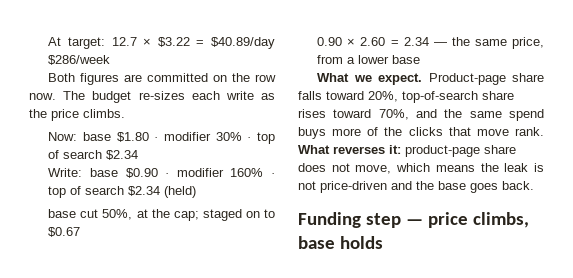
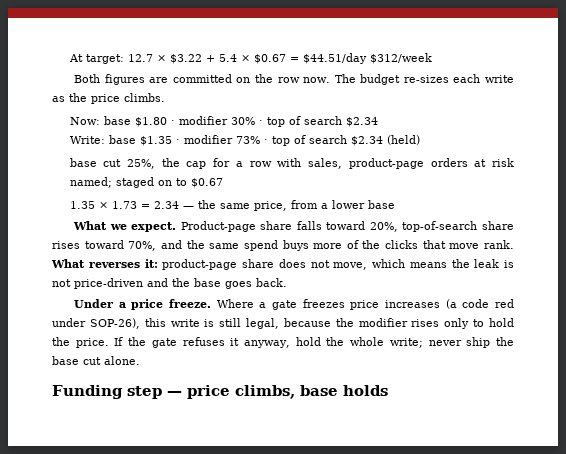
[196,37,275,49] [48,55,111,65] = $40.89/day $286/week -> [205,53,432,64] + 5.4 × $0.67 = $44.51/day $312/week
[125,168,264,178] $0.90 · modifier 160% -> [139,135,260,146] $1.35 · modifier 73%
[102,209,199,221] 50%, at the cap; -> [127,158,514,169] [69,177,112,188] 25%, the cap for a row with sales, product-page orders at risk named;
[317,37,386,46] 0.90 × 2.60 -> [69,201,137,209] 1.35 × 1.73
(534, 185) none -> [73,299,514,310] [52,318,515,329] [52,337,514,348] [52,356,140,365] // Under a price freeze. Where a gate freezes price increases (a code red under SOP-26), this write is still legal, because the modifier rises only to hold the price. If the gate refuses it anyway, hold the whole write; never ship the base cut alone.

